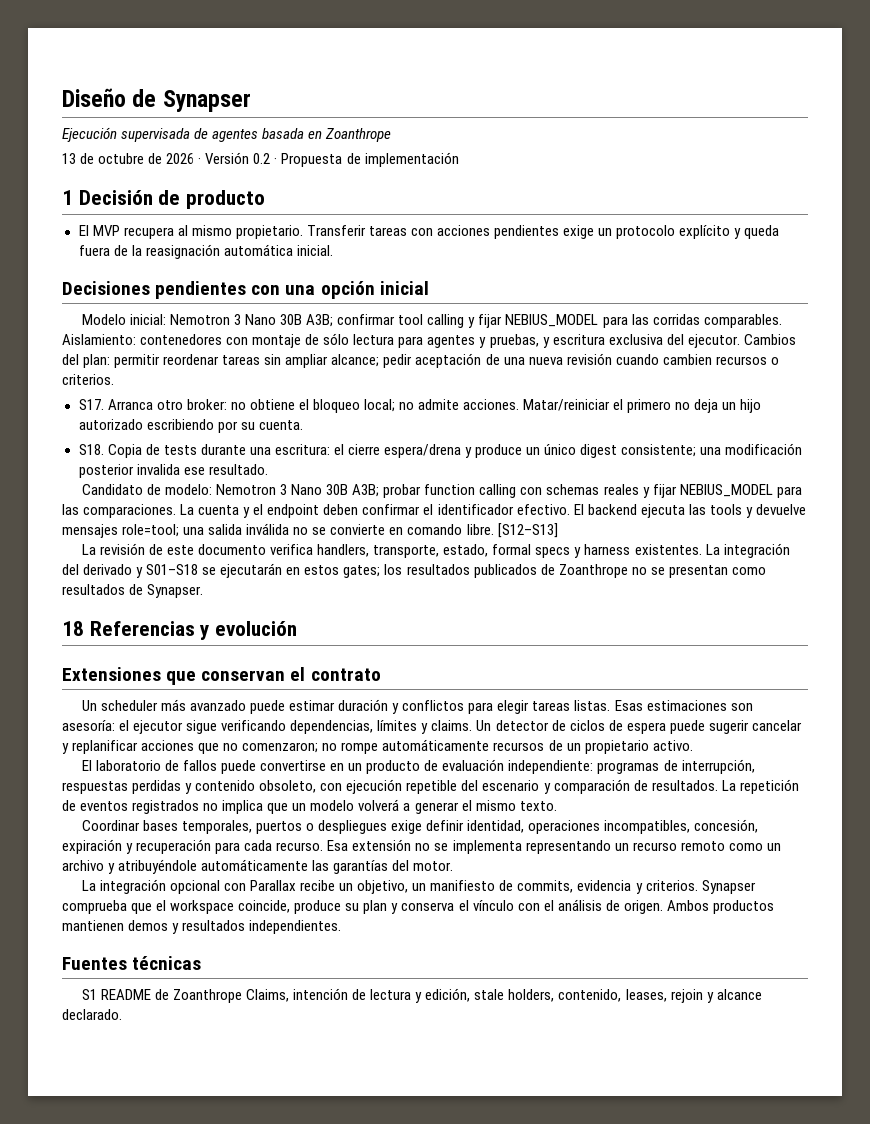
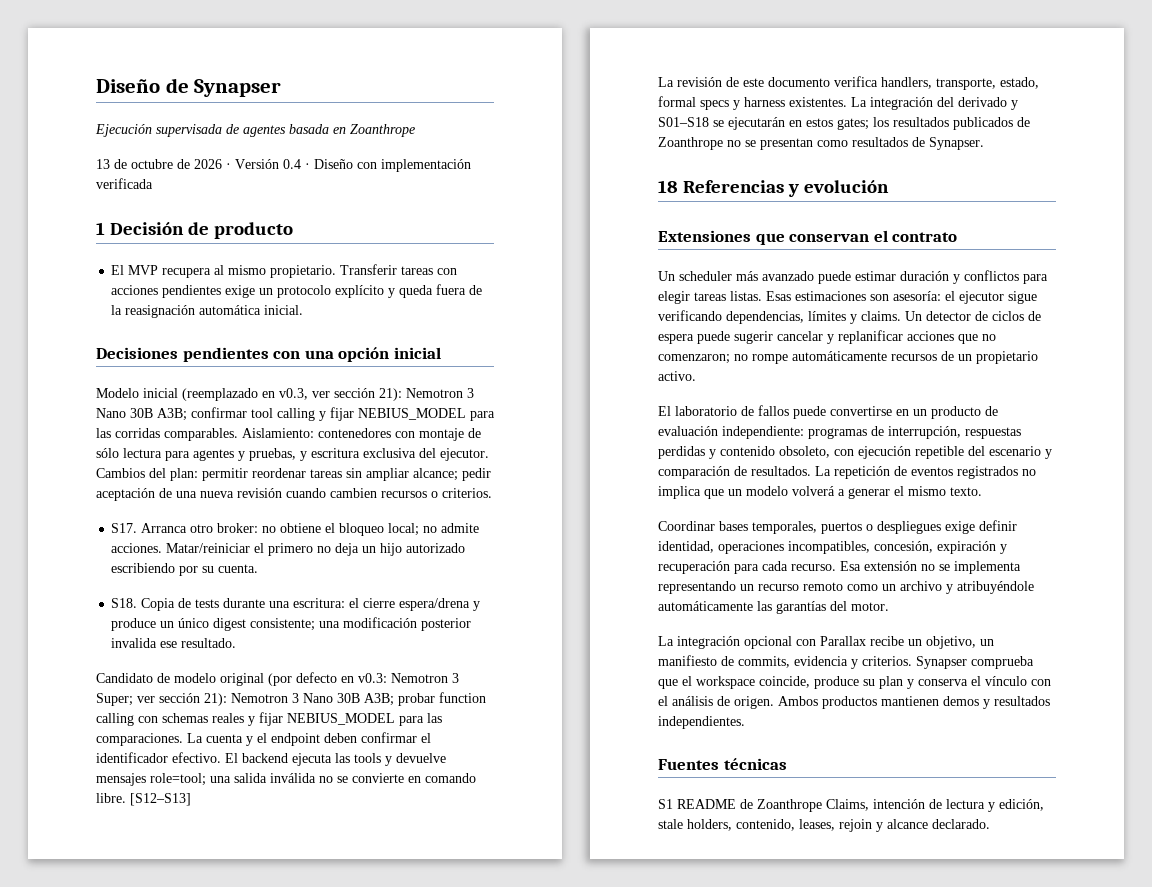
[253,153,361,167] 0.2 · Propuesta de -> [283,159,377,169] 0.4 · Diseño con
(459, 159) none -> [96,178,153,189] verificada
[129,314,166,325] inicial: -> [143,388,402,401] inicial (reemplazado en v0.3, ver sección 21):
[164,484,212,495] modelo: -> [174,672,459,686] [96,693,227,706] modelo original (por defecto en v0.3: Nemotron 3 Super; ver sección 21):

